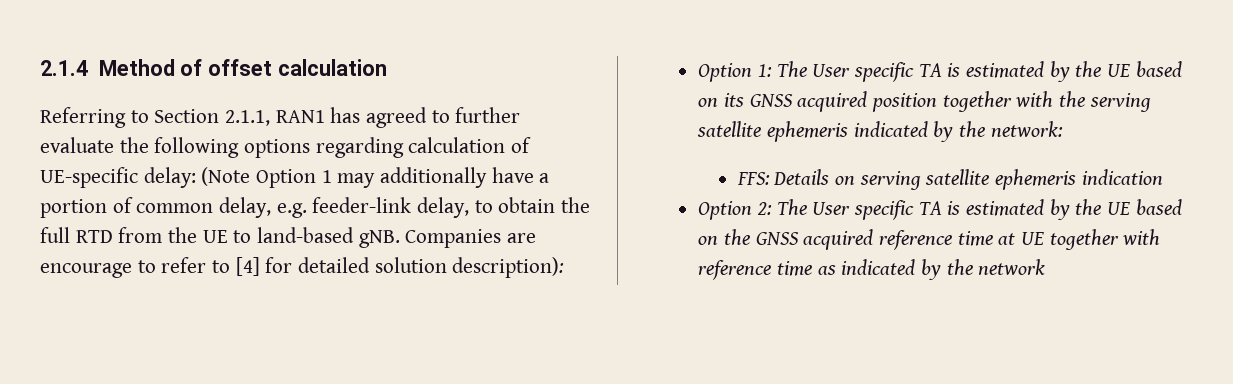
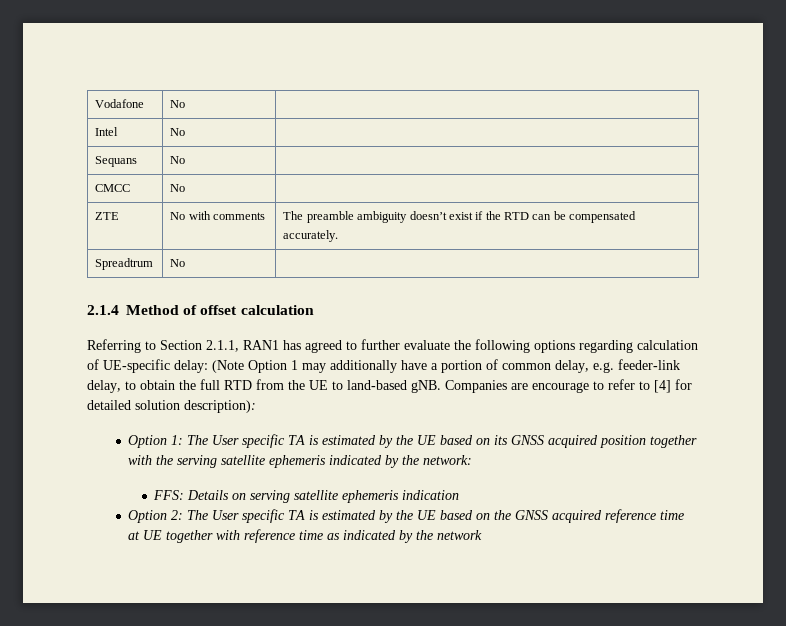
(40, 68) none -> [95,99,145,108] [170,100,186,108] [95,127,119,136] [170,128,186,136] [95,156,138,167] [170,156,186,164] [95,184,131,192] [170,184,186,192] [95,212,120,220] [170,211,266,220] [283,211,637,223] [283,230,339,242] [95,258,154,270] [170,259,186,267] Vodafone | No | // Intel | No | // Sequans | No | // CMCC | No | // ZTE | No with comments | The preamble ambiguity doesn’t exist if the RTD can be compensated accurately. // Spreadtrum | No | //

